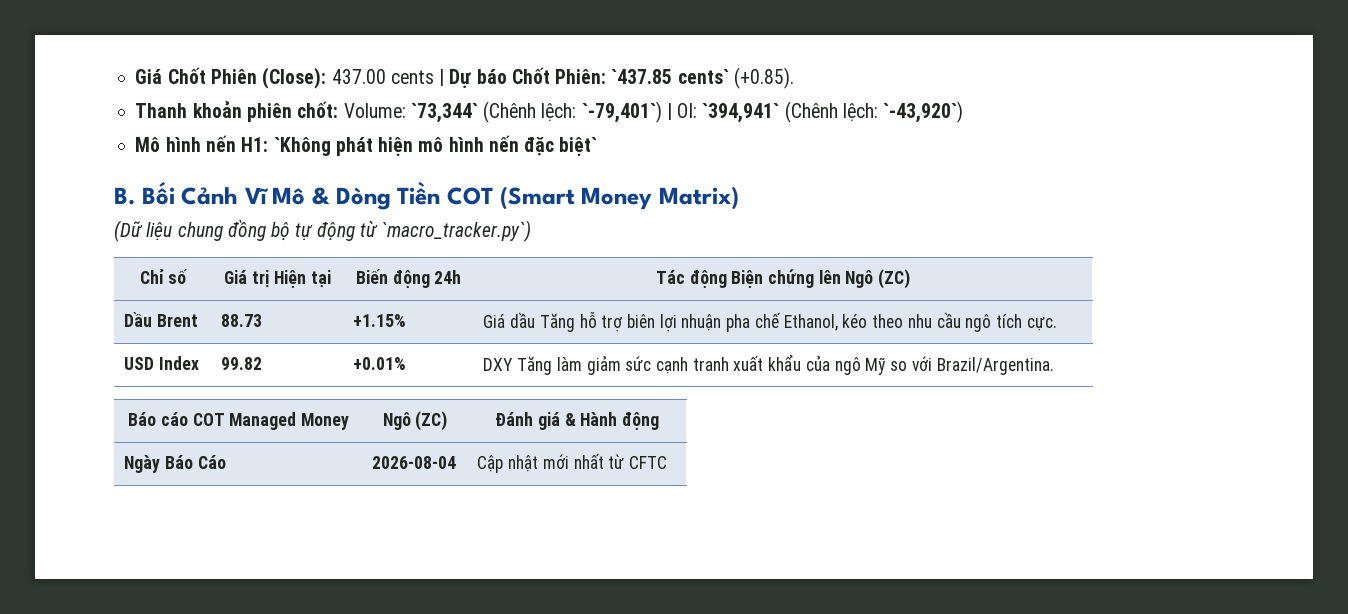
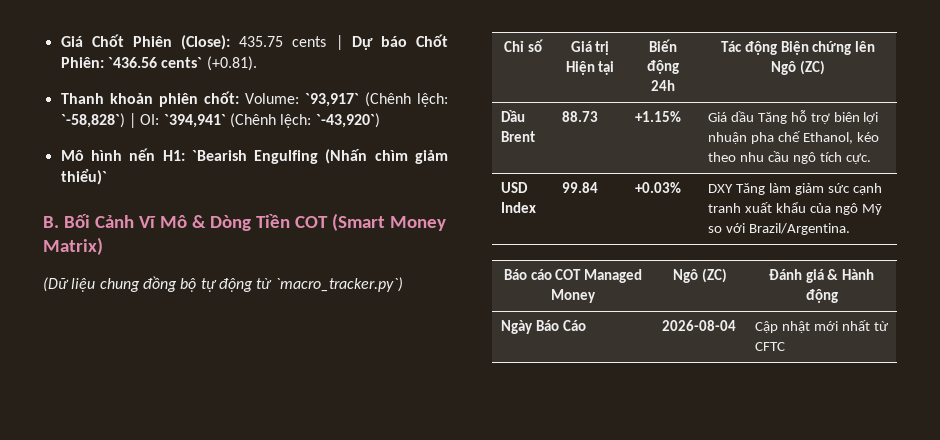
[331,69,386,84] 437.00 -> [239,36,284,47] 435.75
[611,67,794,89] `437.85 cents` (+0.85). -> [107,56,257,71] `436.56 cents` (+0.81).
[410,101,662,123] `73,344` (Chênh lệch: `-79,401`) -> [304,92,449,107] [60,113,125,128] `93,917` (Chênh lệch: `-58,828`)
[273,135,598,156] `Không phát hiện mô hình nến đặc biệt` -> [191,149,449,164] [60,169,107,185] `Bearish Engulfing (Nhấn chìm giảm thiểu)`
[221,357,263,370] [353,357,407,370] 99.82 | +0.01% -> [561,182,598,193] [634,182,681,193] 99.84 | +0.03%

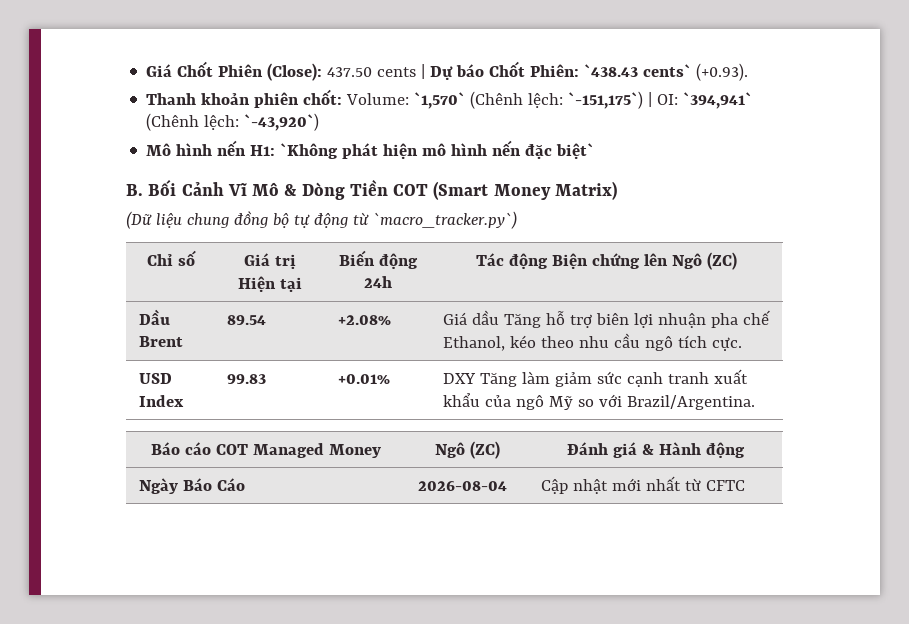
[239,36,284,47] 435.75 -> [327,67,373,77] 437.50
[107,56,257,71] `436.56 cents` (+0.81). -> [584,63,749,81] `438.43 cents` (+0.93).
[304,92,449,107] [60,113,125,128] `93,917` (Chênh lệch: `-58,828`) -> [414,91,644,109] `1,570` (Chênh lệch: `-151,175`)
[191,149,449,164] [60,169,107,185] `Bearish Engulfing (Nhấn chìm giảm thiểu)` -> [280,140,595,159] `Không phát hiện mô hình nến đặc biệt`
[561,111,598,122] [634,111,681,122] 88.73 | +1.15% -> [227,315,267,325] [338,315,392,325] 89.54 | +2.08%
[561,182,598,193] [634,182,681,193] 99.84 | +0.03% -> [227,374,267,384] [338,374,391,384] 99.83 | +0.01%

